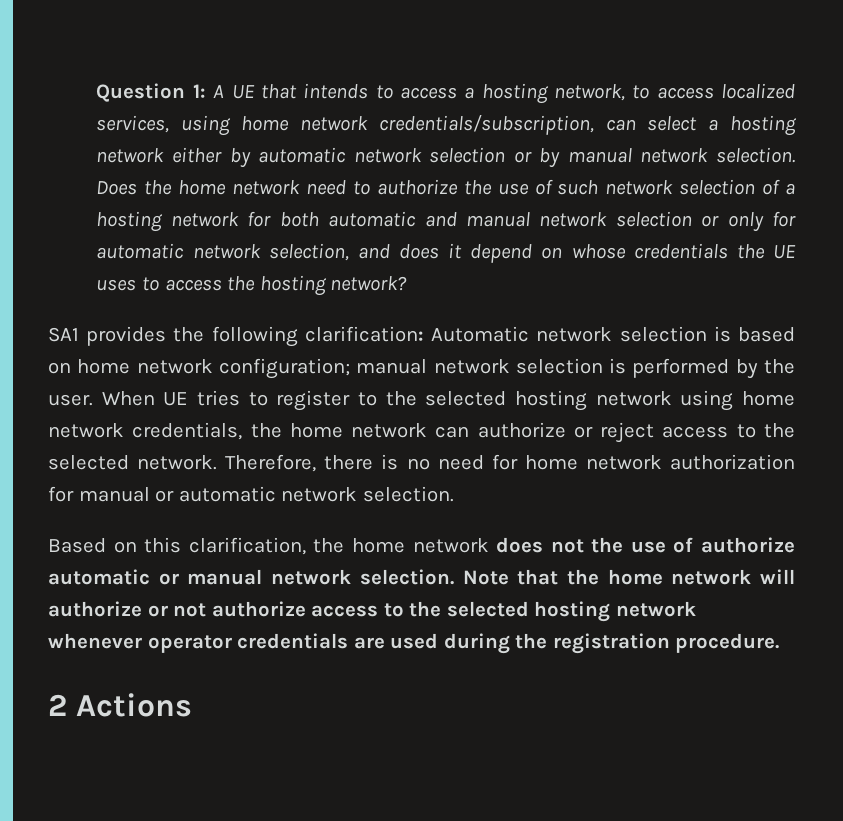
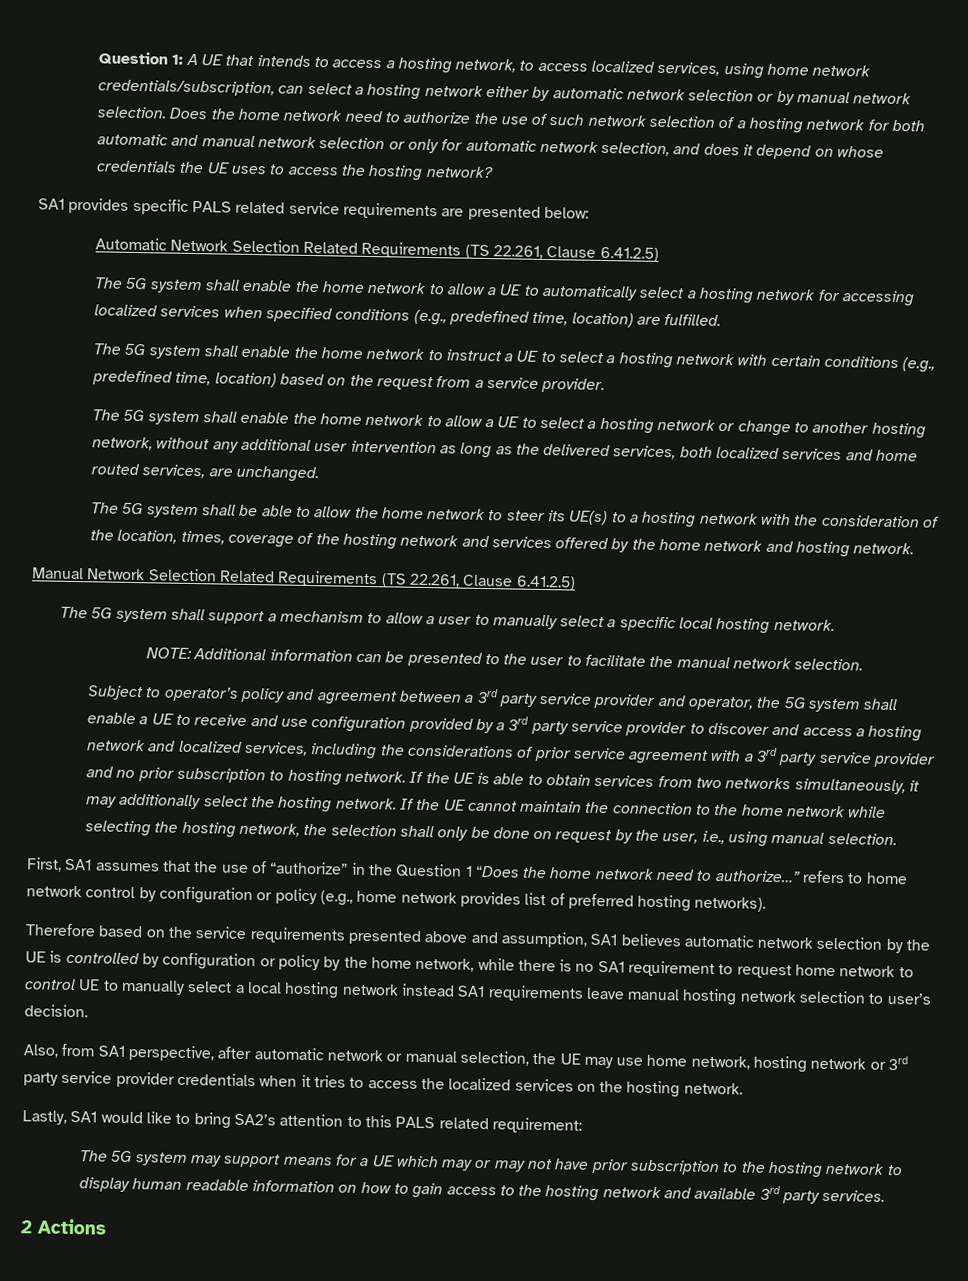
[173,326,795,347] [48,358,795,379] [48,390,795,411] [48,422,795,443] [48,454,796,472] [48,486,454,502] [48,537,795,555] [48,569,796,585] [48,601,696,622] [48,633,780,654] the following clarification: Automatic network selection is based on home network configuration; manual network selection is performed by the user. When UE tries to register to the selected hosting network using home network credentials, the home network can authorize or reject access to the selected network. Therefore, there is no need for home network authorization for manual or automatic network selection. // Based on this clarification, the home network does not the use of authorize automatic or manual network selection. Note that the home network will authorize or not authorize access to the selected hosting network whenever operator credentials are used during the registration procedure. -> [132,198,589,221] [94,237,659,262] [93,277,916,307] [93,304,722,328] [92,343,936,373] [91,370,606,394] [91,409,926,439] [91,436,919,462] [90,463,319,483] [90,502,939,528] [89,529,915,558] [31,567,576,591] [59,606,835,634] [145,647,864,671] [86,685,899,713] [86,712,923,742] [86,739,937,768] [85,766,921,795] [85,793,887,818] [84,820,897,847] [26,857,908,885] [26,885,767,912] [25,923,931,954] [25,950,914,979] [24,978,932,1006] [24,1004,88,1018] [23,1043,909,1073] [23,1070,743,1098] [22,1110,582,1134] [79,1150,903,1178] [78,1177,886,1204] specific PALS related service requirements are presented below: // Automatic Network Selection Related Requirements (TS 22.261, Clause 6.41.2.5) // The 5G system shall enable the home network to allow a UE to automatically select a hosting network for accessing localized services when specified conditions (e.g., predefined time, location) are fulfilled. // The 5G system shall enable the home network to instruct a UE to select a hosting network with certain conditions (e.g., predefined time, location) based on the request from a service provider. // The 5G system shall enable the home network to allow a UE to select a hosting network or change to another hosting network, without any additional user intervention as long as the delivered services, both localized services and home routed services, are unchanged. // The 5G system shall be able to allow the home network to steer its UE(s) to a hosting network with the consideration of the location, times, coverage of the hosting network and services offered by the home network and hosting network. // Manual Network Selection Related Requirements (TS 22.261, Clause 6.41.2.5) // The 5G system shall support a mechanism to allow a user to manually select a specific local hosting network. // NOTE: Additional information can be presented to the user to facilitate the manual network selection. // Subject to operator’s policy and agreement between a 3rd party service provider and operator, the 5G system shall enable a UE to receive and use configuration provided by a 3rd party service provider to discover and access a hosting network and localized services, including the considerations of prior service agreement with a 3rd party service provider and no prior subscription to hosting network. If the UE is able to obtain services from two networks simultaneously, it may additionally select the hosting network. If the UE cannot maintain the connection to the home network while selecting the hosting network, the selection shall only be done on request by the user, i.e., using manual selection. // First, SA1 assumes that the use of “authorize” in the Question 1 “Does the home network need to authorize…” refers to home network control by configuration or policy (e.g., home network provides list of preferred hosting networks). // Therefore based on the service requirements presented above and assumption, SA1 believes automatic network selection by the UE is controlled by configuration or policy by the home network, while there is no SA1 requirement to request home network to control UE to manually select a local hosting network instead SA1 requirements leave manual hosting network selection to user’s decision. // Also, from SA1 perspective, after automatic network or manual selection, the UE may use home network, hosting network or 3rd party service provider credentials when it tries to access the localized services on the hosting network. // Lastly, SA1 would like to bring SA2’s attention to this PALS related requirement: // The 5G system may support means for a UE which may or may not have prior subscription to the hosting network to display human readable information on how to gain access to the hosting network and available 3rd party services.

